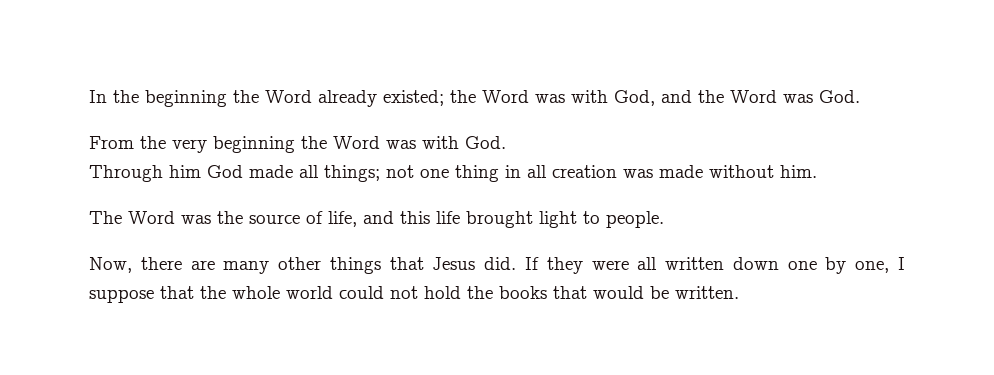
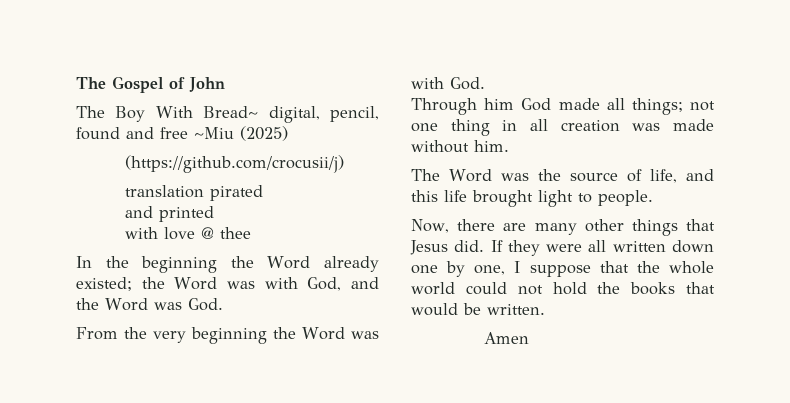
(89, 96) none -> [76,76,225,93] [76,106,379,123] [76,126,288,141] [124,155,344,173] [124,185,263,201] [124,206,214,222] [124,227,251,240] The Gospel of John // The Boy With Bread~ digital, pencil, found and free ~Miu (2025) // (https://github.com/crocusii/j) // translation pirated // and printed // with love @ thee //
(739, 292) none -> [483,332,529,344] // Amen

